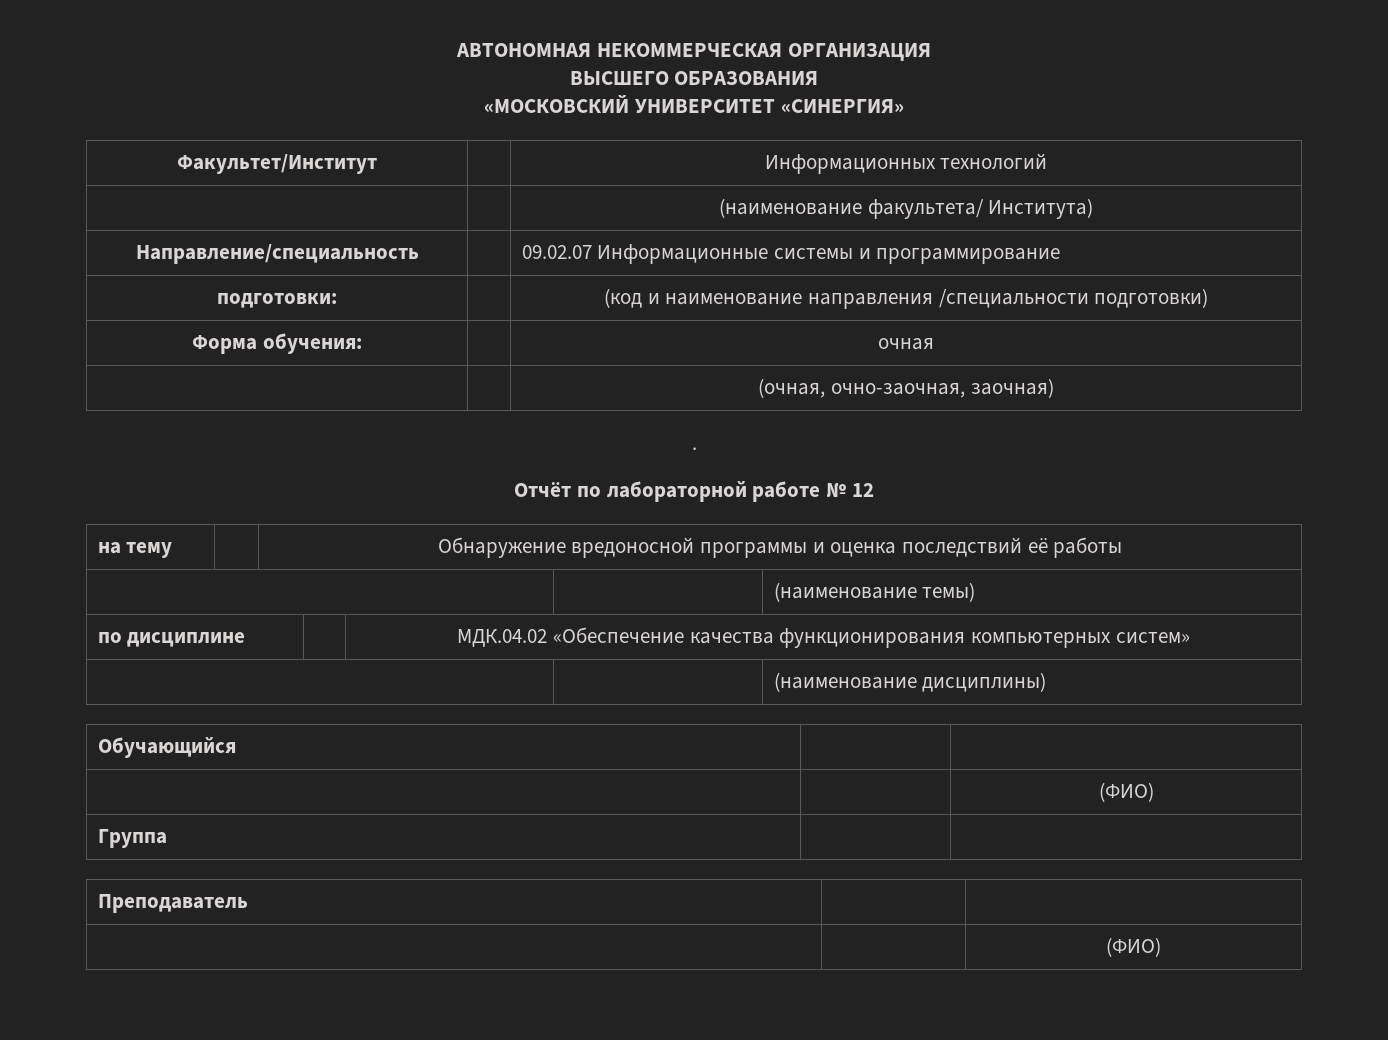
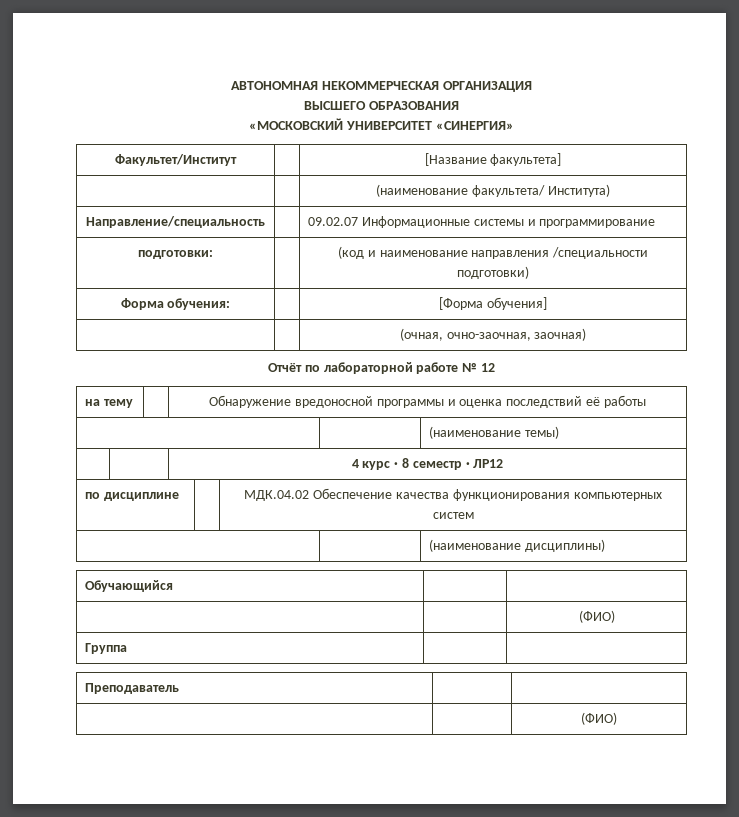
[764,153,1048,174] Информационных технологий -> [424,153,562,166] [Название факультета]
[878,338,934,350] очная -> [439,297,547,310] [Форма обучения]
[691,447,697,450] // . -> (587, 334) none
(976, 592) none -> [351,458,504,470] // | | 4 курс · 8 семестр · ЛР12
[552,627,684,643] «Обеспечение -> [313,488,393,499] Обеспечение
[1115,632,1190,643] систем» -> [432,512,474,519] систем

